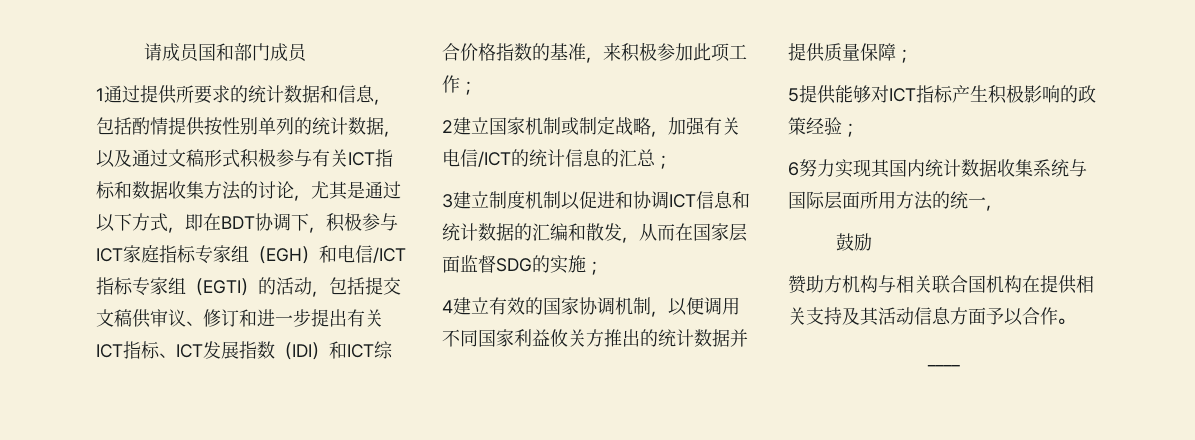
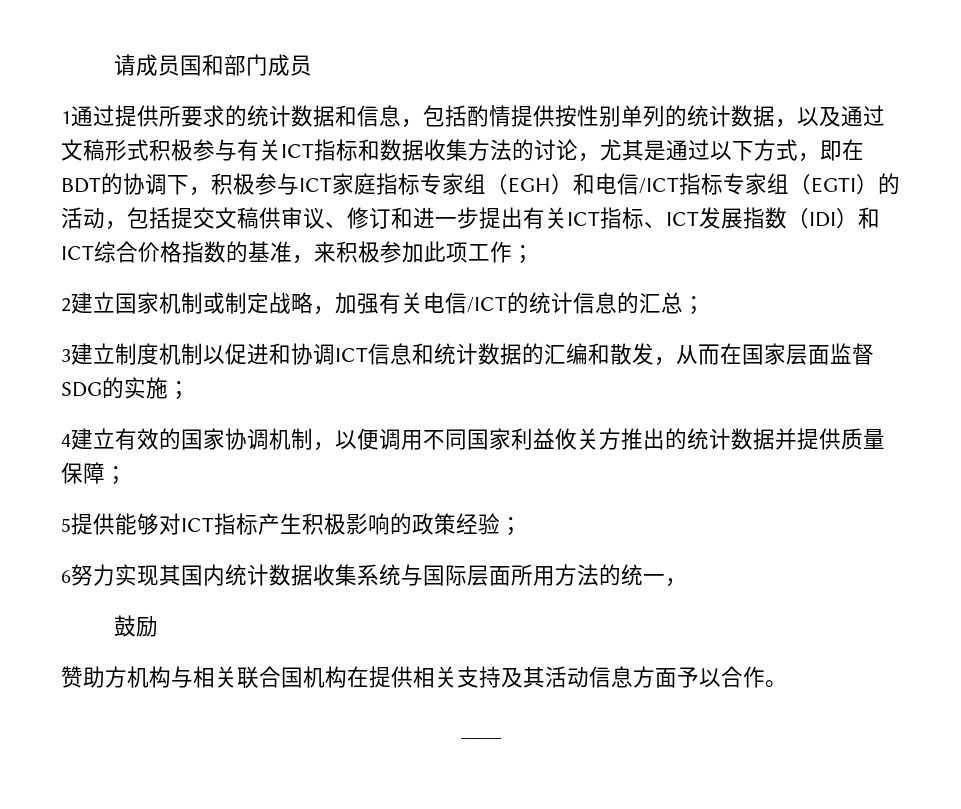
(255, 222) none -> [101,173,123,195] 的

